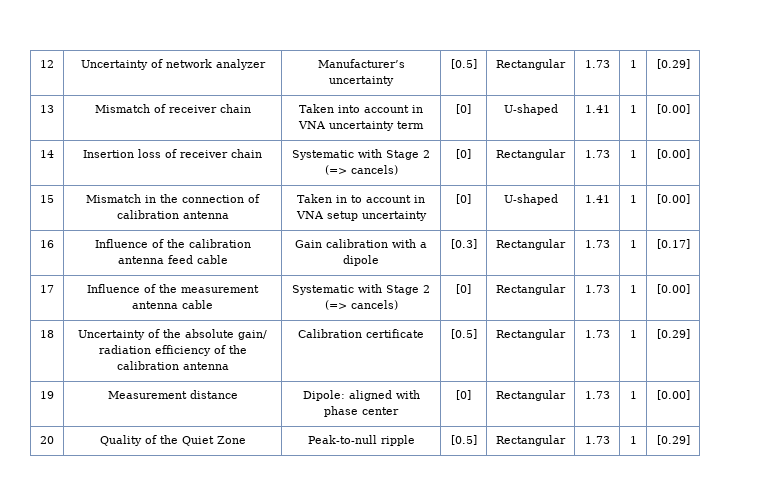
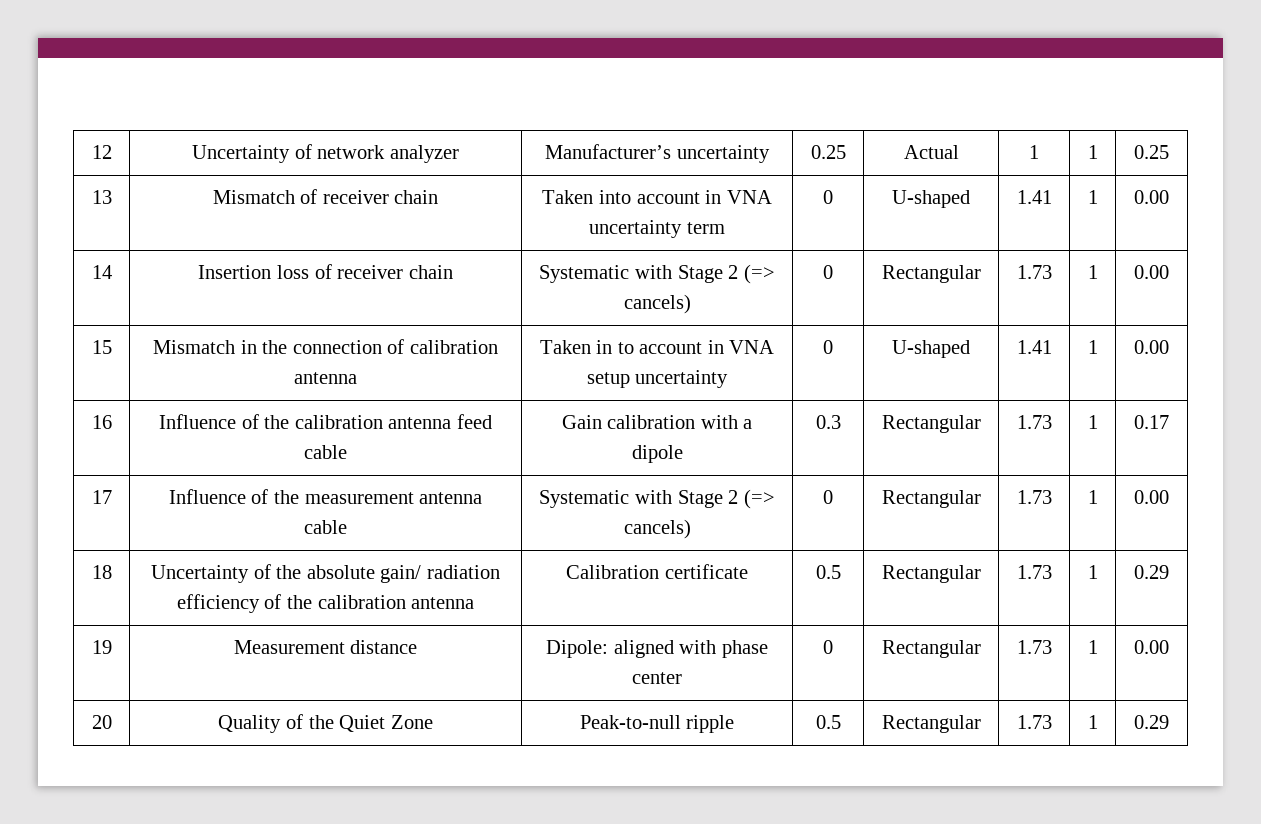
[450,59,477,69] [496,59,566,70] [584,60,610,68] [629,60,637,68] [656,59,690,69] [0.5] | Rectangular | 1.73 | 1 | [0.29] -> [810,145,846,159] [903,145,959,159] [1029,145,1039,159] [1087,145,1098,159] [1134,145,1169,159] 0.25 | Actual | 1 | 1 | 0.25
[456,104,471,114] [503,104,558,115] [584,105,610,113] [629,105,637,113] [656,104,690,114] [0] | U-shaped | 1.41 | 1 | [0.00] -> [823,190,833,204] [891,190,970,208] [1016,190,1052,204] [1087,190,1098,204] [1134,190,1169,204] 0 | U-shaped | 1.41 | 1 | 0.00
[456,149,471,159] [496,149,566,160] [584,150,610,158] [629,150,637,158] [656,149,690,159] [0] | Rectangular | 1.73 | 1 | [0.00] -> [823,265,833,279] [881,265,981,283] [1016,265,1052,279] [1087,265,1098,279] [1134,265,1169,279] 0 | Rectangular | 1.73 | 1 | 0.00
[456,194,471,204] [503,194,558,205] [584,195,610,203] [629,195,637,203] [656,194,690,204] [0] | U-shaped | 1.41 | 1 | [0.00] -> [823,340,833,354] [891,340,970,358] [1016,340,1052,354] [1087,340,1098,354] [1134,340,1169,354] 0 | U-shaped | 1.41 | 1 | 0.00
[450,239,477,249] [496,239,566,250] [584,240,610,248] [629,240,637,248] [656,239,690,249] [0.3] | Rectangular | 1.73 | 1 | [0.17] -> [815,415,841,429] [881,415,981,433] [1016,415,1052,429] [1087,415,1098,429] [1134,415,1169,429] 0.3 | Rectangular | 1.73 | 1 | 0.17
[456,284,471,294] [496,284,566,295] [584,285,610,293] [629,285,637,293] [656,284,690,294] [0] | Rectangular | 1.73 | 1 | [0.00] -> [823,490,833,504] [881,490,981,508] [1016,490,1052,504] [1087,490,1098,504] [1134,490,1169,504] 0 | Rectangular | 1.73 | 1 | 0.00
[450,329,477,339] [496,329,566,340] [584,330,610,338] [629,330,637,338] [656,329,690,339] [0.5] | Rectangular | 1.73 | 1 | [0.29] -> [815,565,841,579] [881,565,981,583] [1016,565,1052,579] [1087,565,1098,579] [1134,565,1169,579] 0.5 | Rectangular | 1.73 | 1 | 0.29
[456,390,471,400] [496,390,566,401] [584,391,610,399] [629,391,637,399] [656,390,690,400] [0] | Rectangular | 1.73 | 1 | [0.00] -> [823,640,833,654] [881,640,981,658] [1016,640,1052,654] [1087,640,1098,654] [1134,640,1169,654] 0 | Rectangular | 1.73 | 1 | 0.00
[450,435,477,445] [496,435,566,446] [584,436,610,444] [629,436,637,444] [656,435,690,445] [0.5] | Rectangular | 1.73 | 1 | [0.29] -> [815,715,841,729] [881,715,981,733] [1016,715,1052,729] [1087,715,1098,729] [1134,715,1169,729] 0.5 | Rectangular | 1.73 | 1 | 0.29

